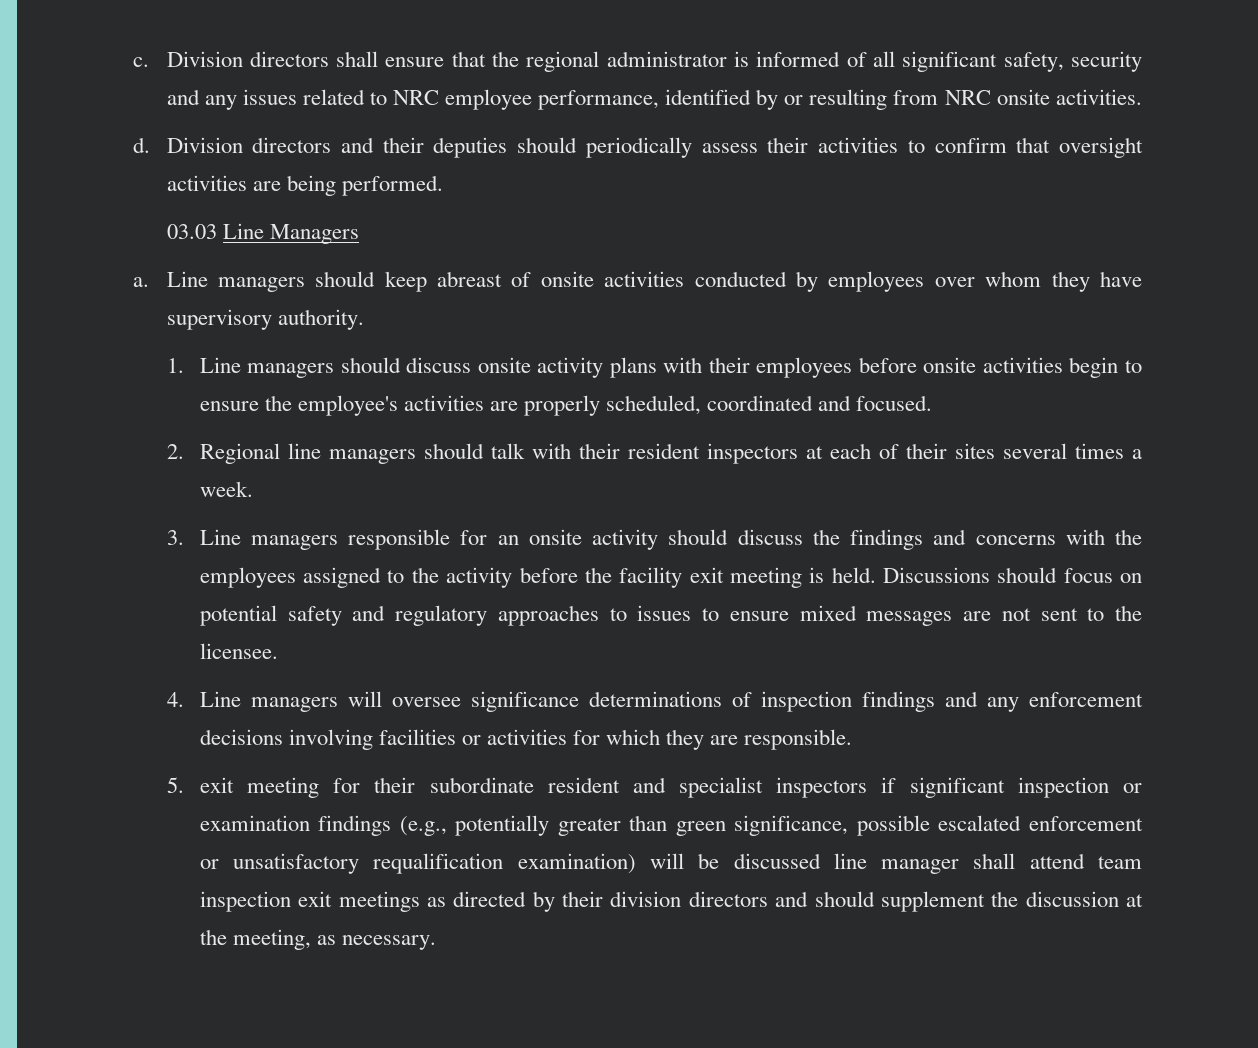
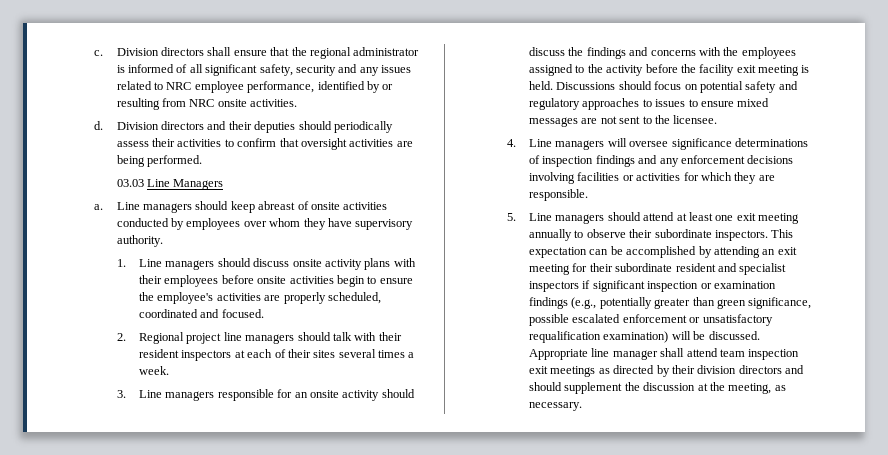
(280, 453) none -> [186,333,222,344] project
(184, 785) none -> [529,212,800,224] [529,229,794,241] [529,246,776,258] Line managers should attend at least one exit meeting annually to observe their subordinate inspectors. This expectation can be accomplished by attending an
[733,853,821,869] discussed -> [708,331,760,340] [529,349,589,360] discussed. Appropriate

